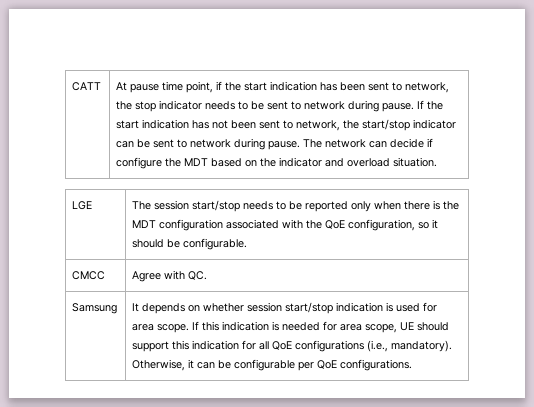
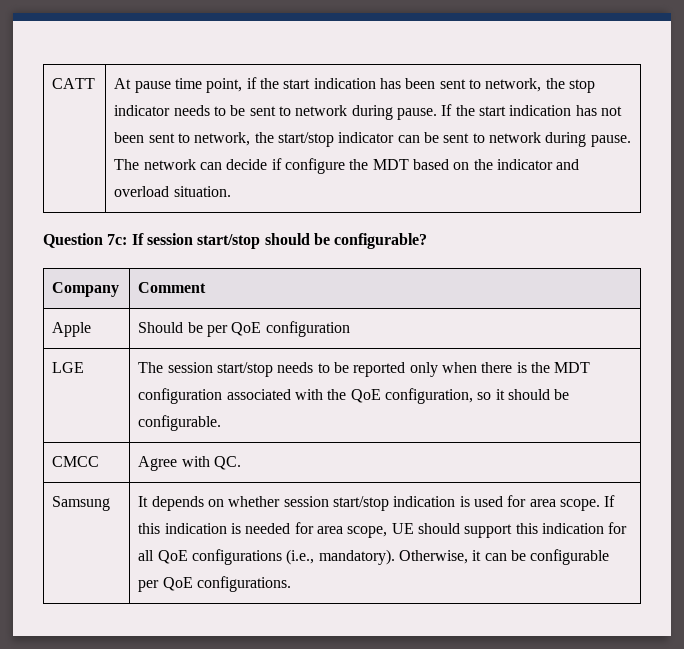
(438, 162) none -> [43,233,428,249] [52,282,120,297] [138,282,207,293] [52,322,92,337] [138,321,350,337] // Question 7c: If session start/stop should be configurable? // Company | Comment // Apple | Should be per QoE configuration

